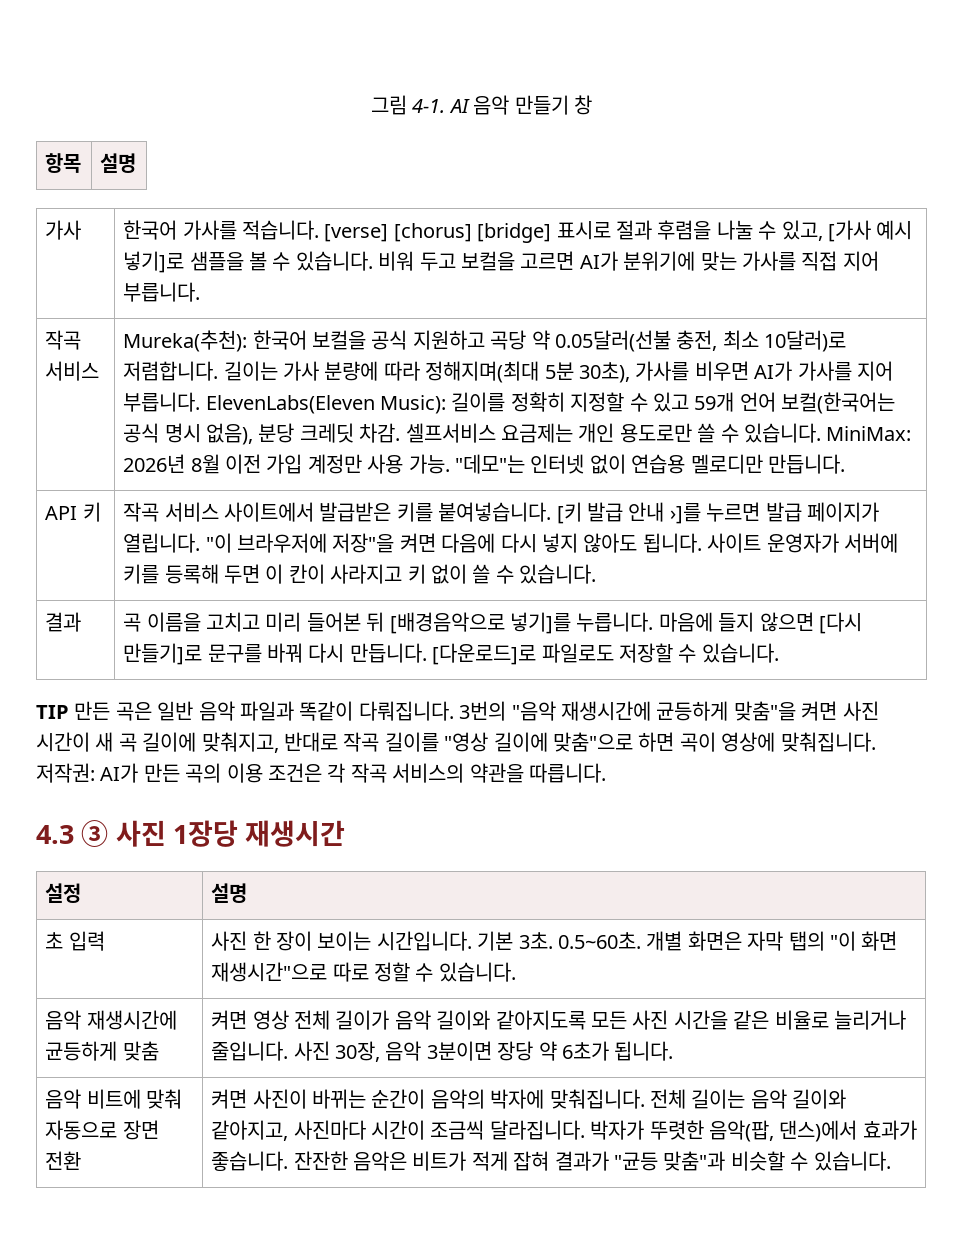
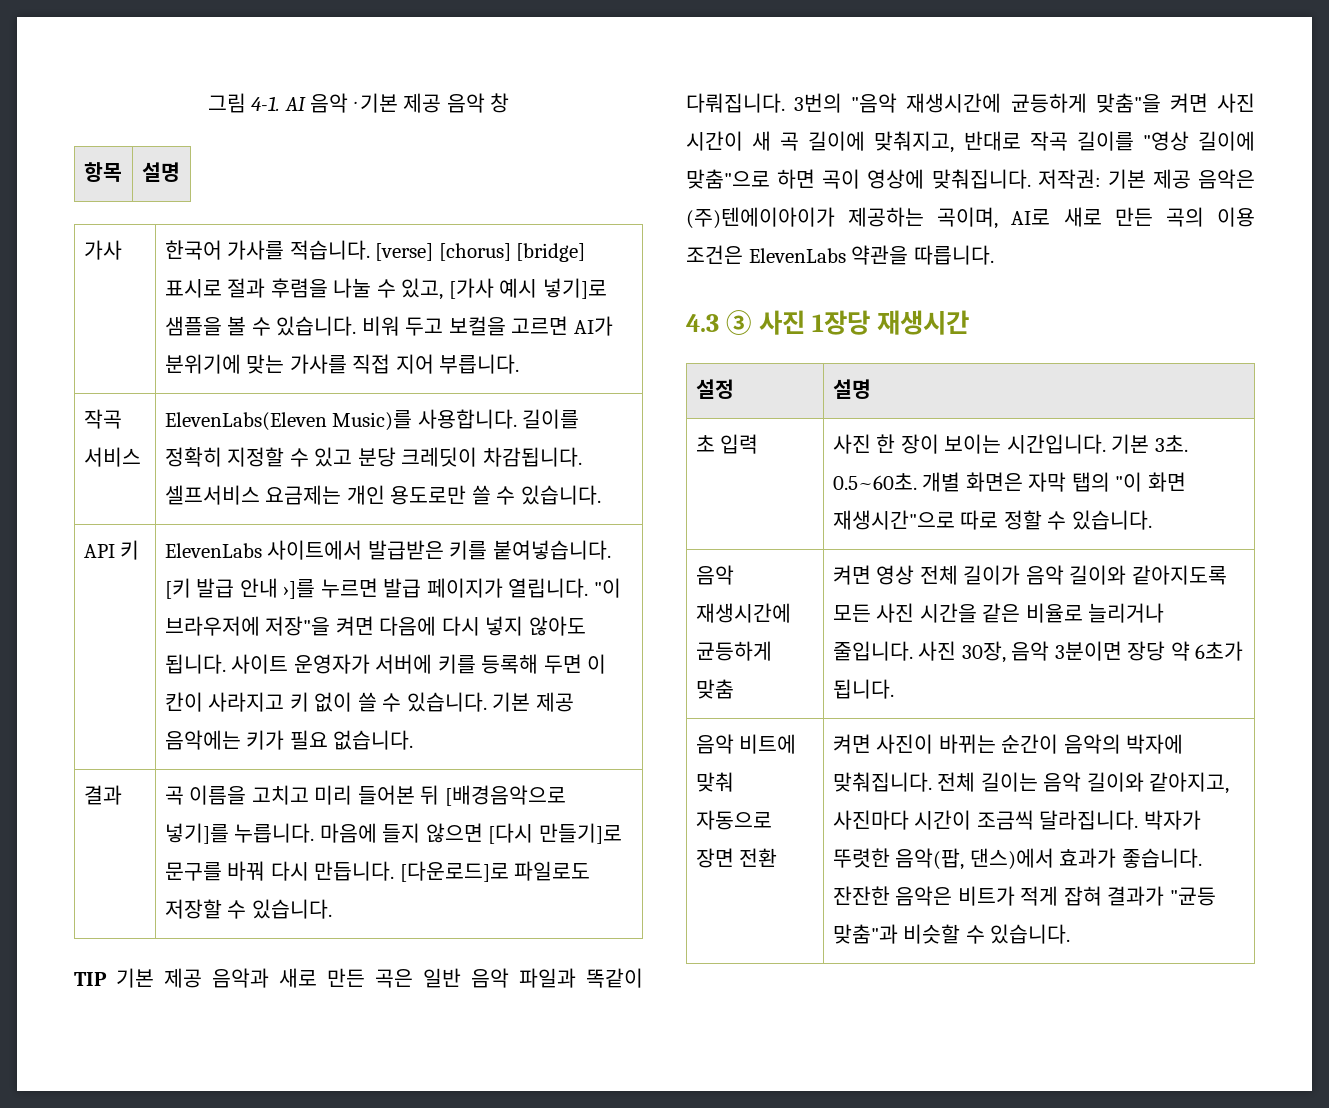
[514,95,569,115] 만들기 -> [354,93,485,113] · 기본 제공 음악
[123,330,847,352] [123,361,893,383] [123,392,446,414] Mureka(추천): 한국어 보컬을 공식 지원하고 곡당 약 0.05달러(선불 충전, 최소 10달러)로 저렴합니다. 길이는 가사 분량에 따라 정해지며(최대 5분 30초), 가사를 비우면 AI가 가사를 지어 부릅니다. ElevenLabs(Eleven Music): -> [164,409,517,431] ElevenLabs(Eleven Music)를 사용합니다.
[694,392,896,414] [123,423,401,445] 59개 언어 보컬(한국어는 공식 명시 없음), 분당 크레딧 차감. -> [357,447,582,467] 분당 크레딧이 차감됩니다.
[826,426,912,441] [123,454,845,474] MiniMax: 2026년 8월 이전 가입 계정만 사용 가능. "데모"는 인터넷 없이 연습용 멜로디만 만듭니다. -> (601, 495) none
[123,502,219,522] 작곡 서비스 -> [164,543,262,558] ElevenLabs
(597, 574) none -> [492,692,574,712] [164,730,414,750] 기본 제공 음악에는 키가 필요 없습니다.
(69, 712) none -> [116,968,317,988] 기본 제공 음악과 새로
[100,763,139,783] AI가 -> [1107,169,1255,189] [686,207,1102,229] 기본 제공 음악은 (주)텐에이아이가 제공하는 곡이며, AI로 새로
[327,763,465,783] 각 작곡 서비스의 -> [748,248,846,263] ElevenLabs

